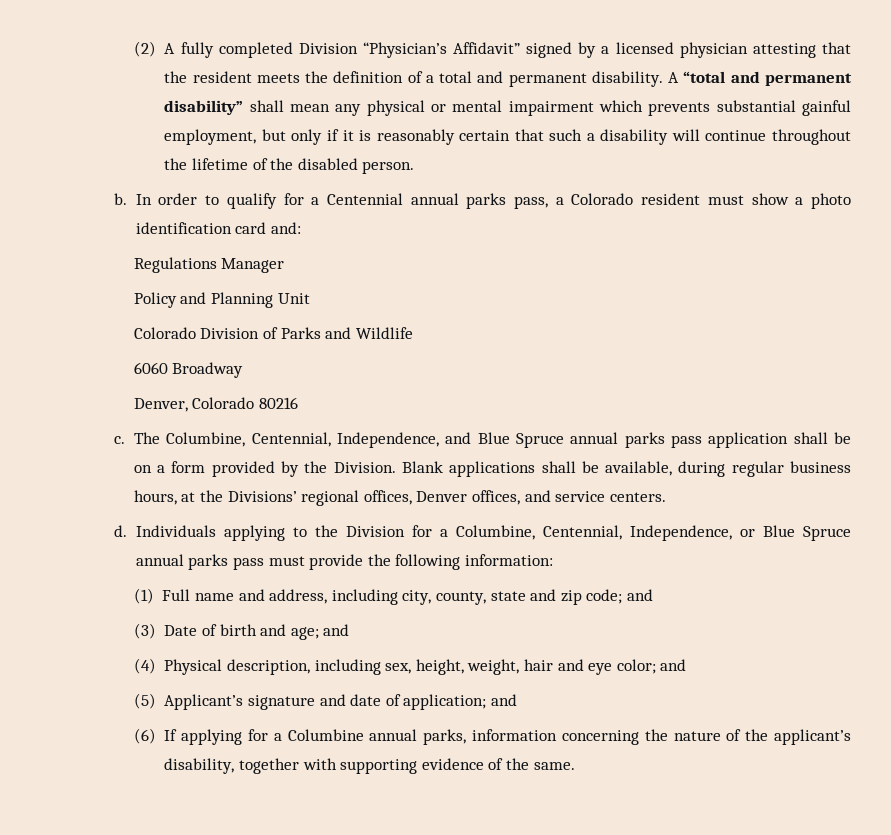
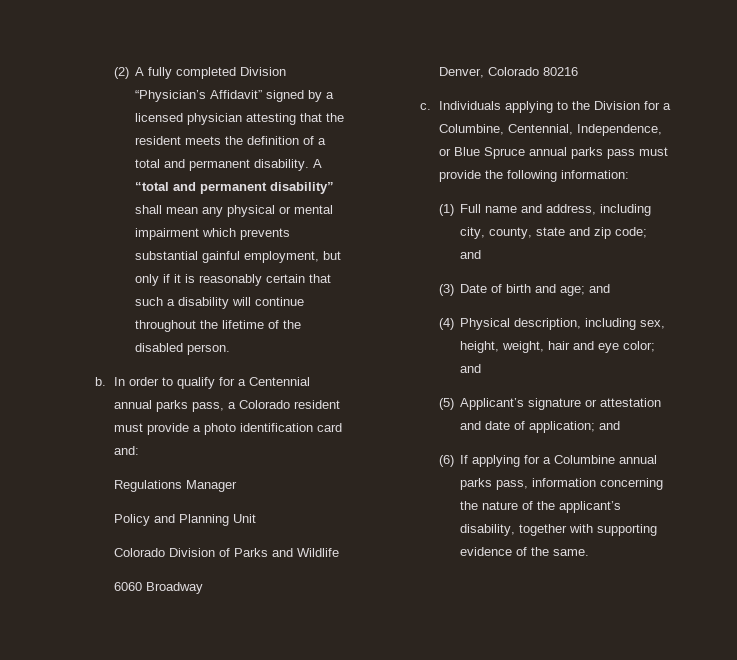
[751,193,789,205] show -> [146,423,189,435] provide
[133,432,851,448] [133,461,851,477] [133,490,666,506] [114,525,128,537] The Columbine, Centennial, Independence, and Blue Spruce annual parks pass application shall be on a form provided by the Division. Blank applications shall be available, during regular business hours, at the Divisions’ regional offices, Denver offices, and service centers. // d. -> (431, 106) none
(315, 702) none -> [585,398,662,407] or attestation
[423,729,467,745] parks, -> [460,478,529,490] parks pass,

